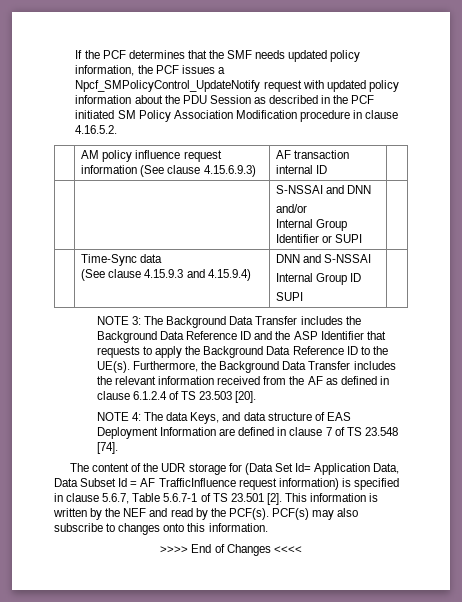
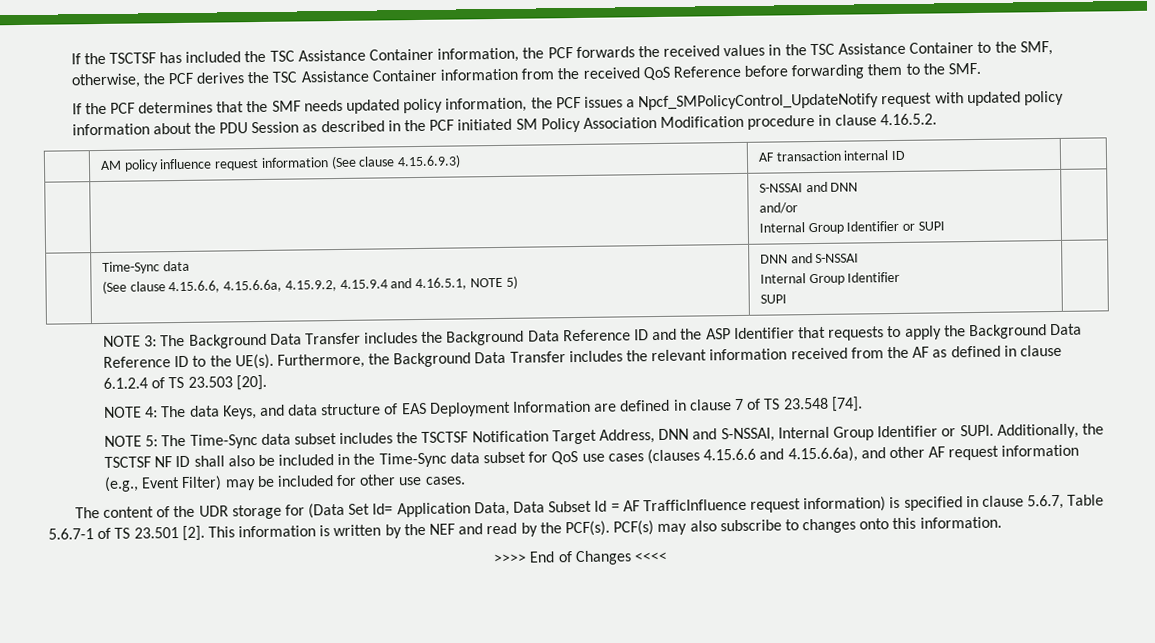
[75,50,100,59] If the -> [70,41,1053,65] [70,62,982,89] [71,102,107,115] If the TSCTSF has included the TSC Assistance Container information, the PCF forwards the received values in the TSC Assistance Container to the SMF, otherwise, the PCF derives the TSC Assistance Container information from the received QoS Reference before forwarding them to the SMF. // If the
[144,269,251,281] 4.15.9.3 and 4.15.9.4) -> [168,275,518,294] 4.15.6.6, 4.15.6.6a, 4.15.9.2, 4.15.9.4 and 4.16.5.1, NOTE 5)
[350,273,362,282] ID -> [847,271,901,283] Identifier
(118, 448) none -> [103,423,1104,449] [103,444,1080,468] [103,474,466,492] // NOTE 5: The Time-Sync data subset includes the TSCTSF Notification Target Address, DNN and S-NSSAI, Internal Group Identifier or SUPI. Additionally, the TSCTSF NF ID shall also be included in the Time-Sync data subset for QoS use cases (clauses 4.15.6.6 and 4.15.6.6a), and other AF request information (e.g., Event Filter) may be included for other use cases.

